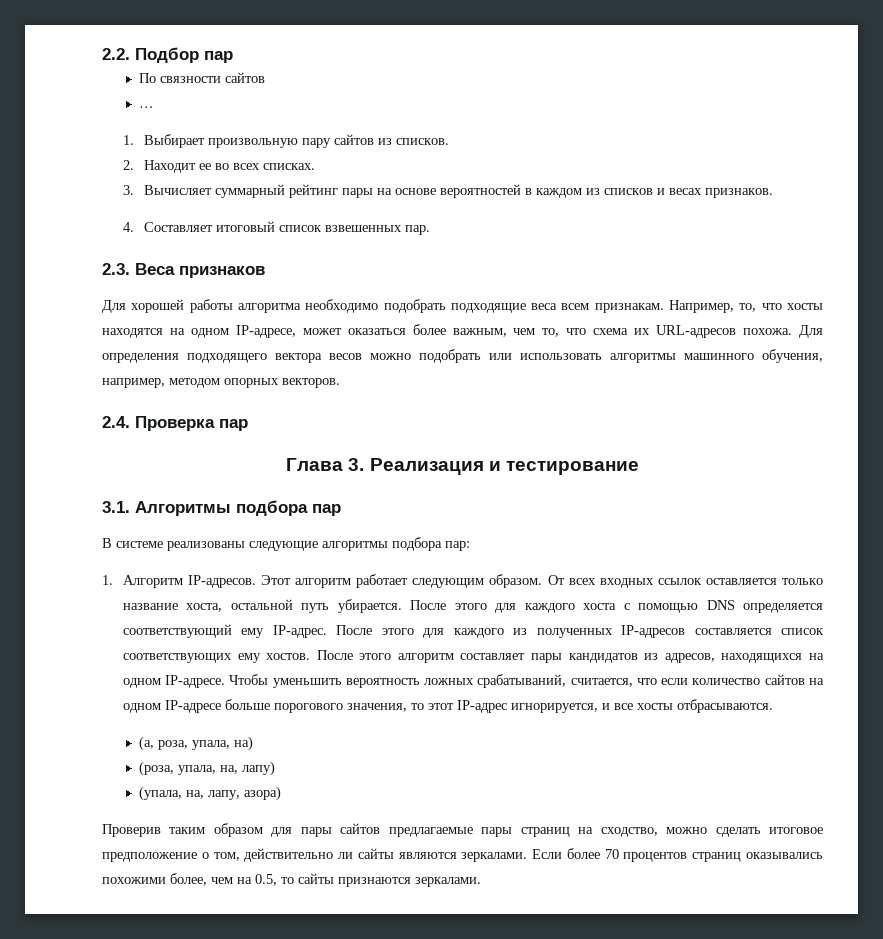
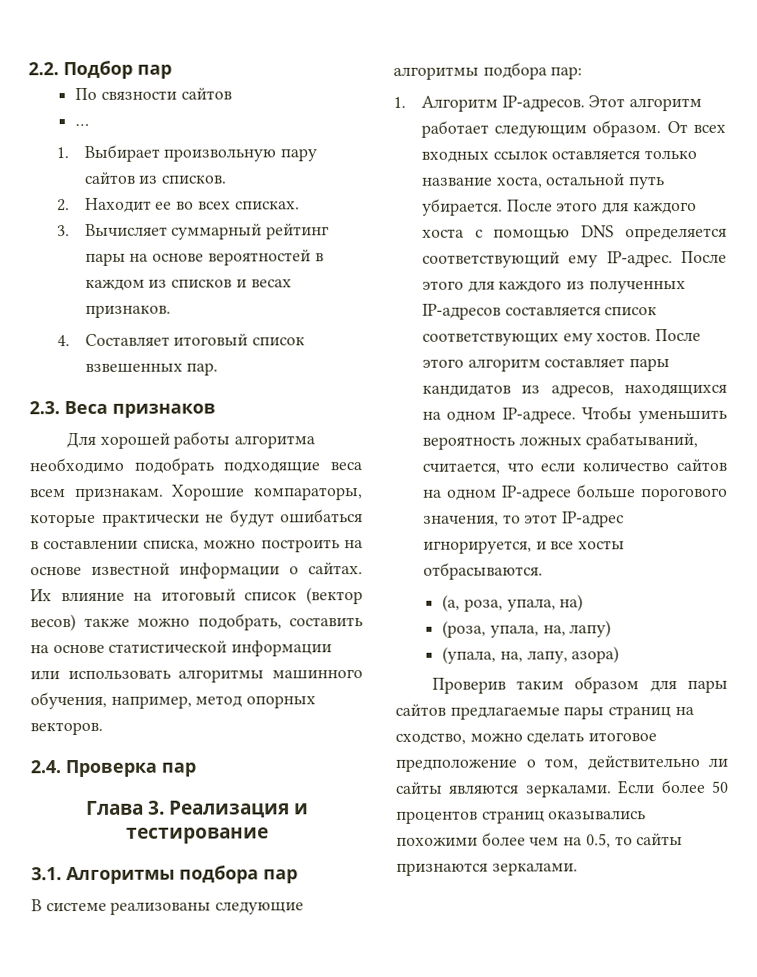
[669,300,823,313] [102,324,823,338] [102,349,481,363] Например, то, что хосты находятся на одном IP-адресе, может оказаться более важным, чем то, что схема их URL-адресов похожа. Для определения подходящего вектора весов можно подобрать -> [171,484,364,501] [30,509,363,528] [30,539,363,553] [30,562,363,579] [30,587,363,605] [30,613,363,632] [30,640,333,657] Хорошие компараторы, которые практически не будут ошибаться в составлении списка, можно построить на основе известной информации о сайтах. Их влияние на итоговый список (вектор весов) также можно подобрать, составить на основе статистической информации
[169,378,220,388] методом -> [195,695,243,708] метод
[604,849,619,859] 70 -> [711,780,729,793] 50
[170,873,207,886] более, -> [481,832,526,846] более

